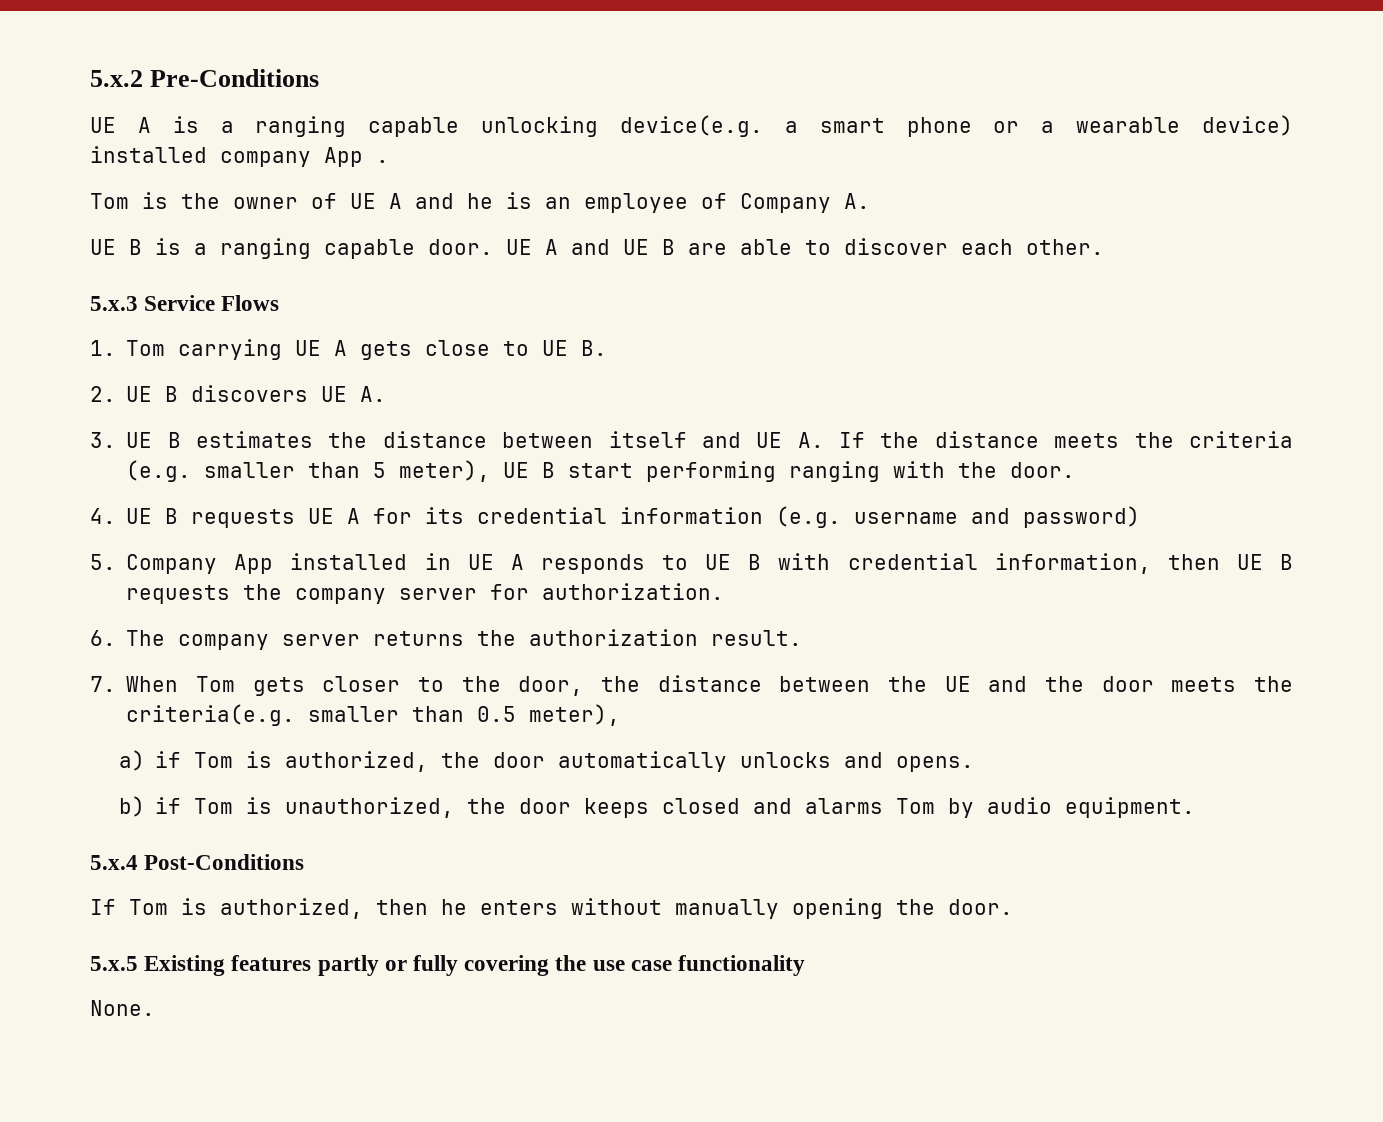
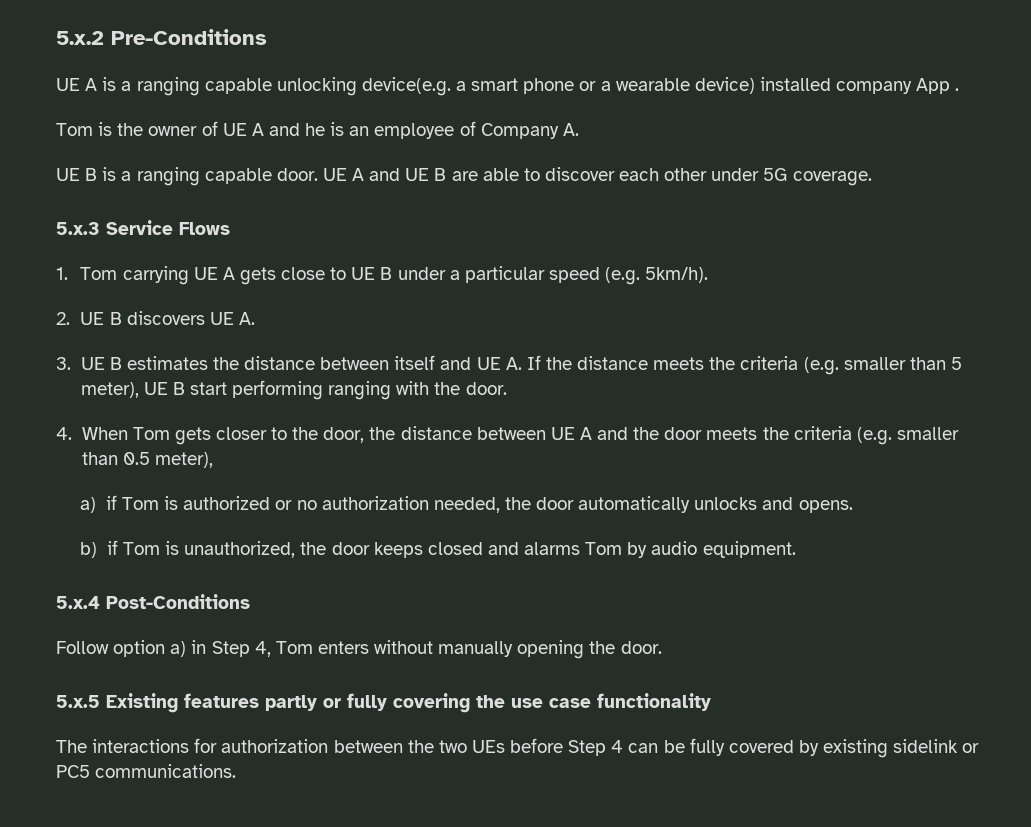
[1026,239,1104,255] other. -> [664,168,872,186] other under 5G coverage.
[581,340,608,356] B. -> [380,266,709,285] B under a particular speed (e.g. 5km/h).
[126,506,1141,528] [90,553,1293,574] [126,583,725,604] [90,629,803,650] [90,676,116,692] UE B requests UE A for its credential information (e.g. username and password) // 5. Company App installed in UE A responds to UE B with credential information, then UE B requests the company server for authorization. // 6. The company server returns the authorization result. // 7. -> (72, 433) none
[887,676,971,692] the UE -> [550,427,592,440] UE A
[126,704,296,726] criteria(e.g. -> [793,426,892,445] criteria (e.g.
[285,751,429,772] authorized, -> [183,496,500,513] authorized or no authorization needed,
[90,898,467,919] If Tom is authorized, then he -> [56,640,313,657] Follow option a) in Step 4, Tom
[90,1000,155,1016] None. -> [56,738,980,758] [56,764,237,778] The interactions for authorization between the two UEs before Step 4 can be fully covered by existing sidelink or PC5 communications.

